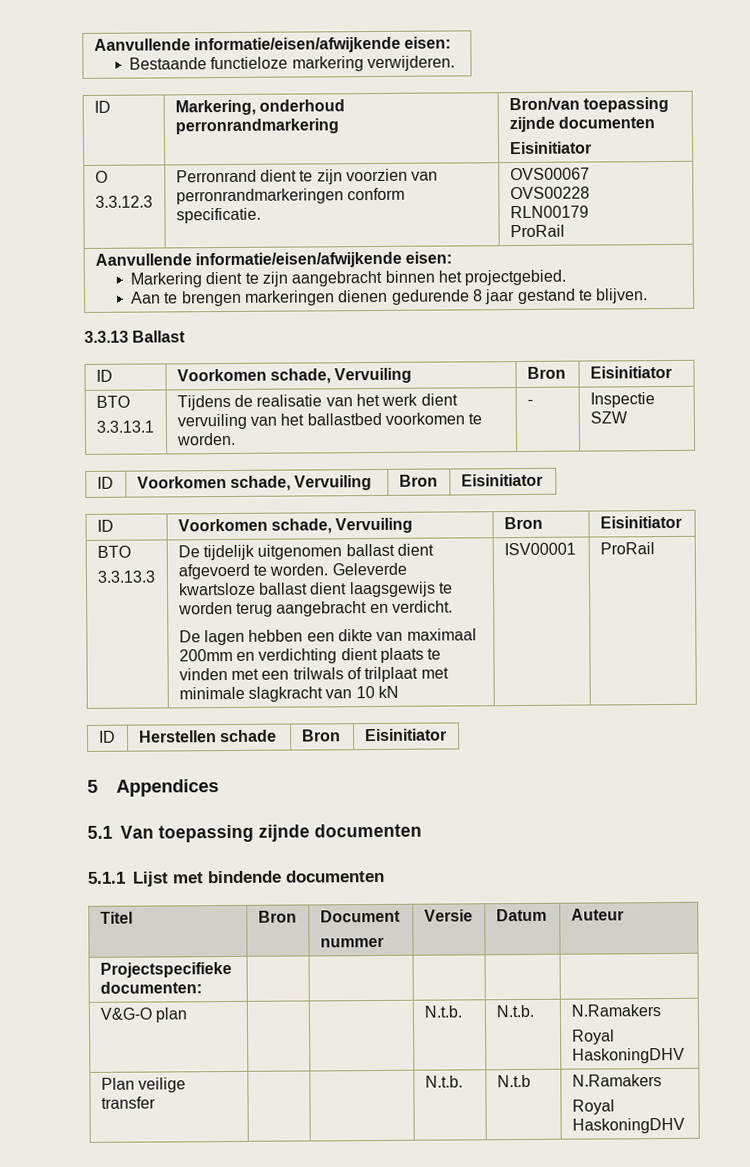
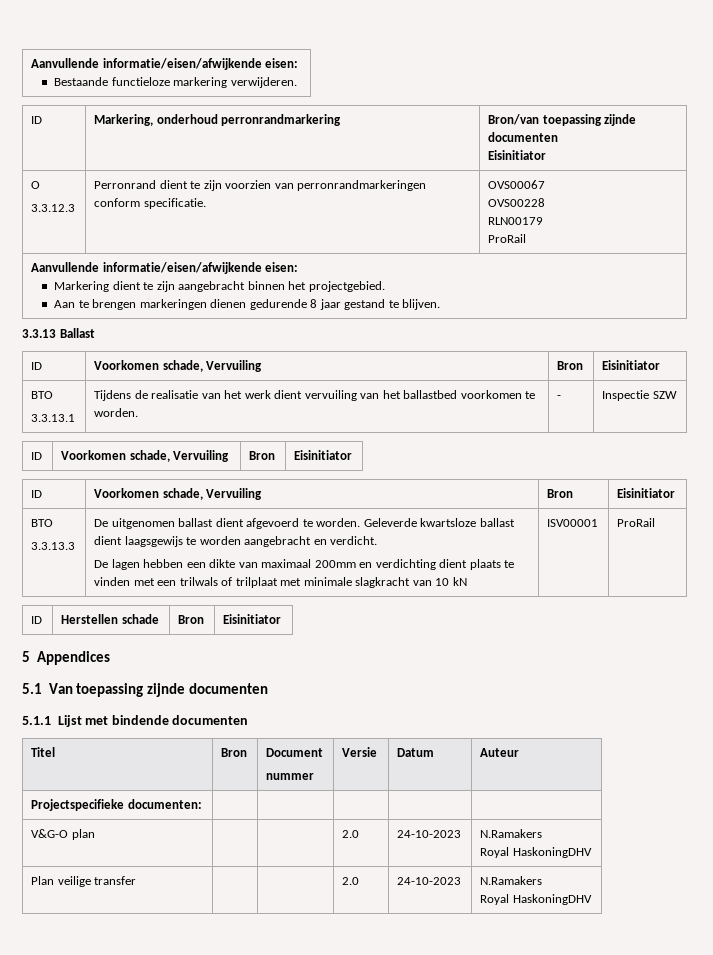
[203,544,256,561] tijdelijk -> (109, 523) none
[236,602,274,617] terug -> (241, 540) none
[423,1005,462,1018] [495,1004,534,1018] N.t.b. | N.t.b. -> [342,830,360,838] [397,830,462,838] 2.0 | 24-10-2023
[424,1075,463,1088] [496,1074,531,1088] N.t.b. | N.t.b -> [342,877,360,885] [397,877,462,885] 2.0 | 24-10-2023

